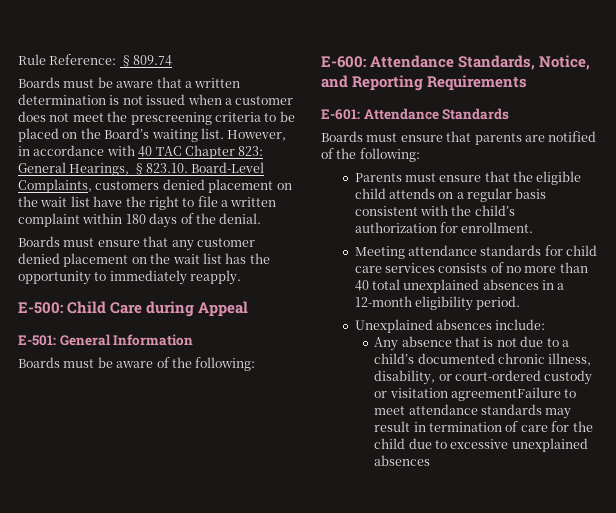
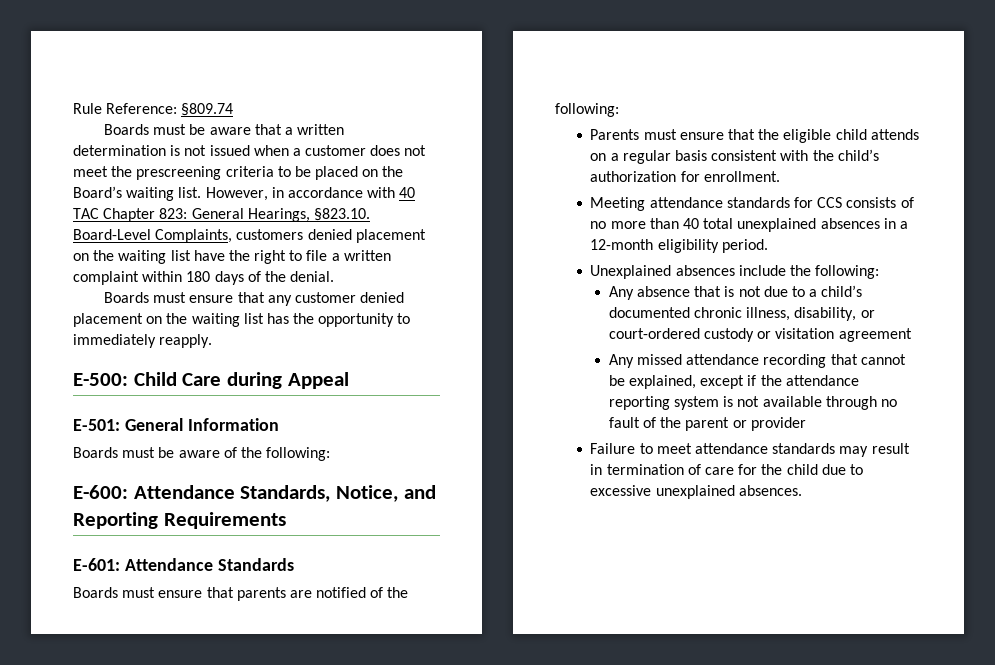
[40,197,68,207] wait -> [118,250,167,264] waiting
[172,254,200,264] wait -> [191,313,240,327] waiting
[566,245,598,256] [354,263,435,273] child care services -> [817,197,843,208] CCS
[495,319,546,330] include: -> [738,265,880,279] include the following:
[451,387,562,401] agreementFailure -> [838,328,912,342] [608,354,906,368] [608,375,859,389] [608,396,898,410] [608,417,806,431] [590,443,636,454] agreement // Any missed attendance recording that cannot be explained, except if the attendance reporting system is not available through no fault of the parent or provider // Failure
[374,455,431,466] absences -> [738,485,802,496] absences.

